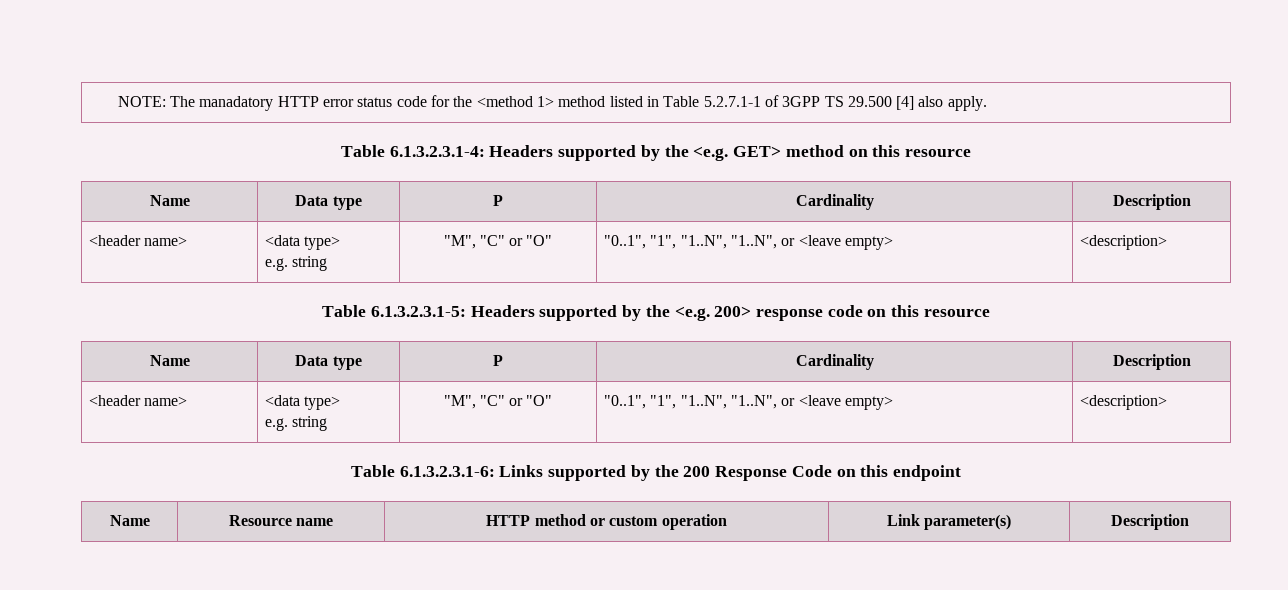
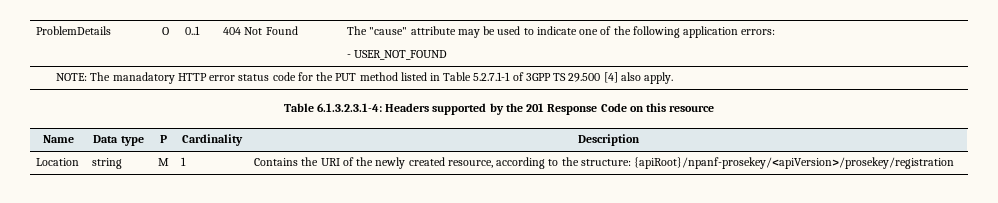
(117, 101) none -> [36,26,112,35] [162,27,169,35] [185,26,201,35] [223,26,298,35] [347,26,776,38] [347,50,448,60] ProblemDetails | O | 0..1 | 404 Not Found | The "cause" attribute may be used to indicate one of the following application errors: // - USER_NOT_FOUND //
[476,96,554,107] <method 1> -> [335,73,357,81] PUT
[693,145,971,161] [149,195,190,206] [295,195,362,210] [493,195,503,206] [795,194,874,210] [1112,194,1191,210] [88,235,188,246] [264,235,341,250] [264,256,328,271] [443,235,553,249] [603,235,893,250] [1079,235,1167,250] [322,305,990,321] [149,355,190,366] [295,355,362,370] [493,355,503,366] [795,354,874,370] [1112,354,1191,370] [88,395,188,406] [264,395,341,410] [264,416,328,431] [443,395,553,409] [603,395,893,410] [1079,395,1167,410] [351,465,961,481] [109,515,150,526] [228,515,334,526] [486,514,727,530] [886,514,1012,530] [1111,514,1189,530] <e.g. GET> method on this resource // Name | Data type | P | Cardinality | Description // <header name> | <data type> // e.g. string | "M", "C" or "O" | "0..1", "1", "1..N", "1..N", or <leave empty> | <description> // Table 6.1.3.2.3.1-5: Headers supported by the <e.g. 200> response code on this resource // Name | Data type | P | Cardinality | Description // <header name> | <data type> // e.g. string | "M", "C" or "O" | "0..1", "1", "1..N", "1..N", or <leave empty> | <description> // Table 6.1.3.2.3.1-6: Links supported by the 200 Response Code on this endpoint // Name | Resource name | HTTP method or custom operation | Link parameter(s) | Description -> [526,103,715,115] [43,135,74,143] [93,135,144,146] [159,135,167,143] [182,134,243,146] [577,134,640,146] [36,158,80,166] [92,158,123,169] [157,158,169,166] [181,157,187,166] [254,157,955,169] 201 Response Code on this resource // Name | Data type | P | Cardinality | Description // Location | string | M | 1 | Contains the URI of the newly created resource, according to the structure: {apiRoot}/npanf-prosekey/<apiVersion>/prosekey/registration

